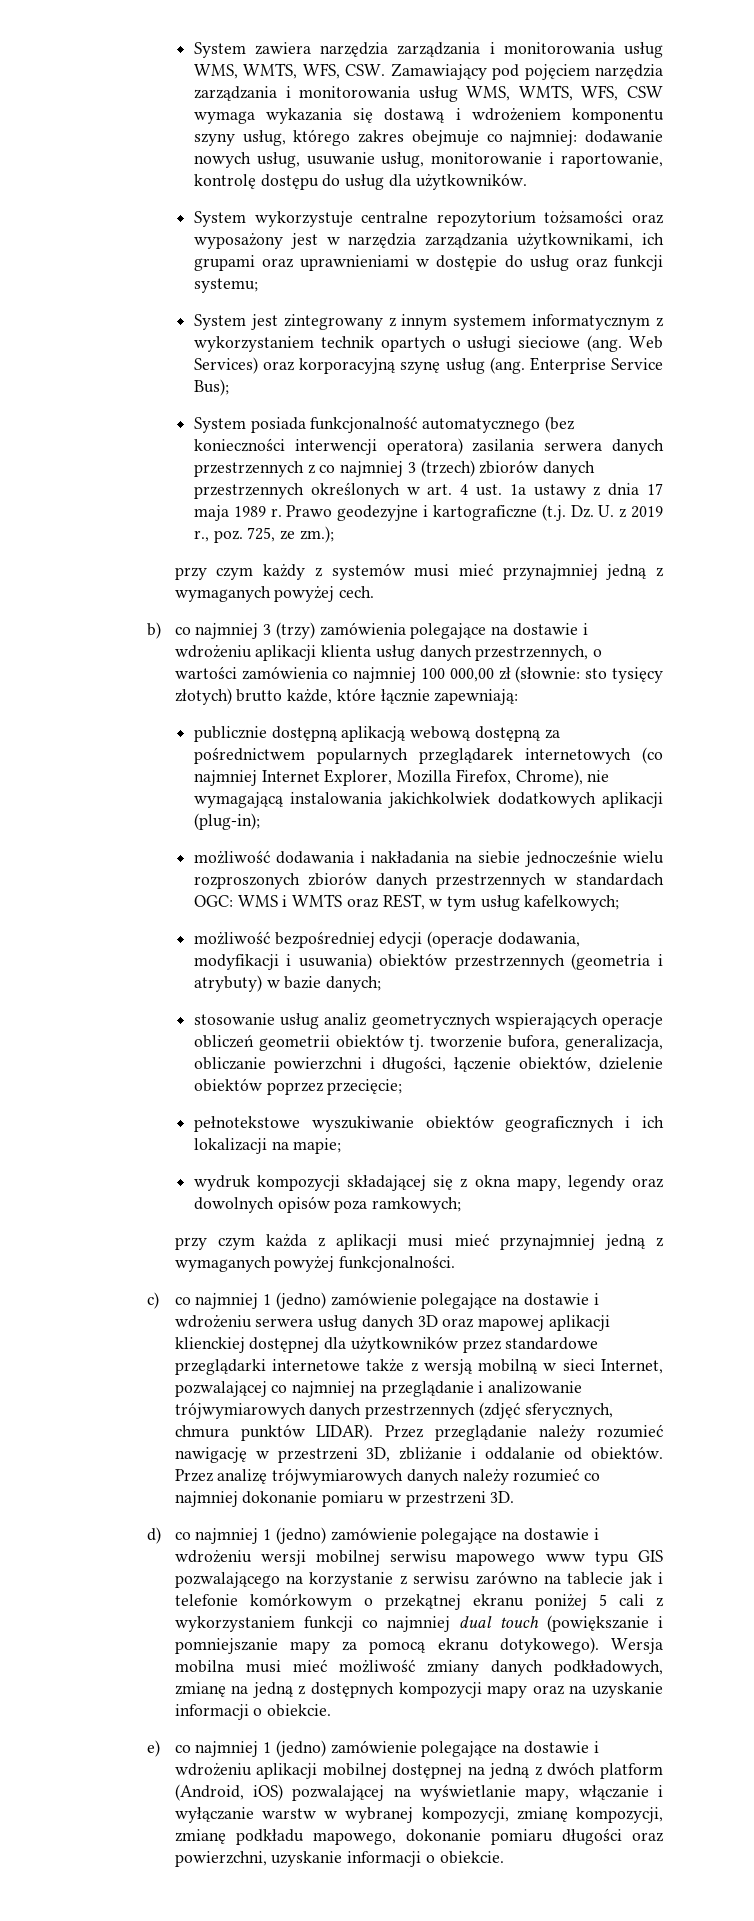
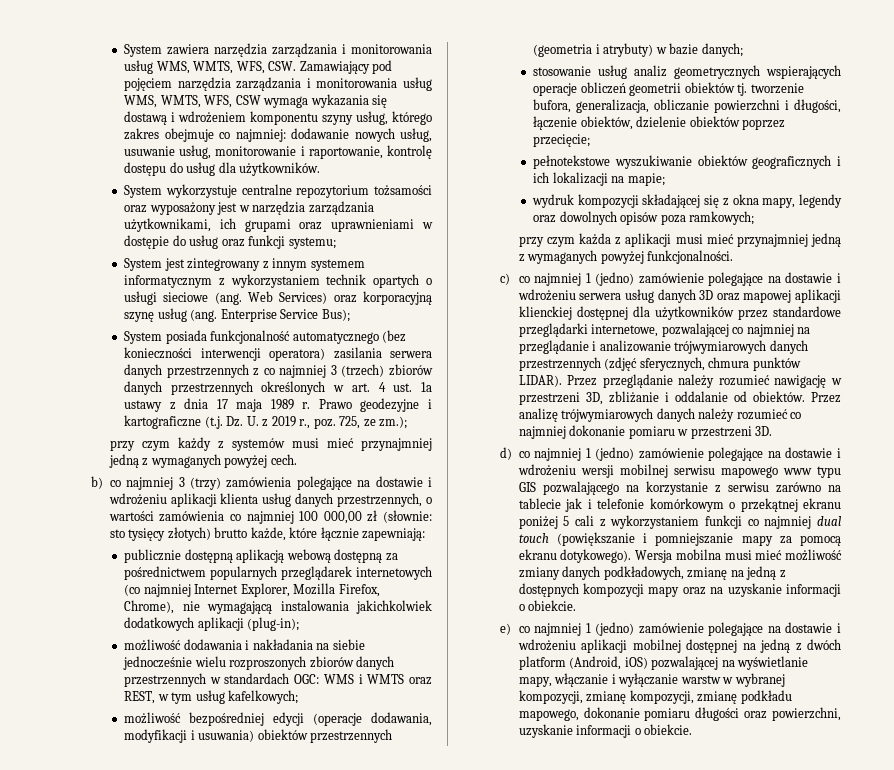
[271,1359,663,1375] internetowe także z wersją mobilną w sieci Internet, -> [591,324,659,337] internetowe,

